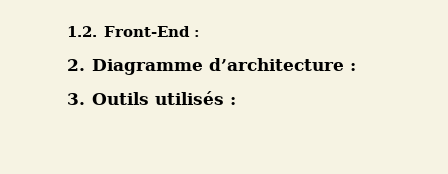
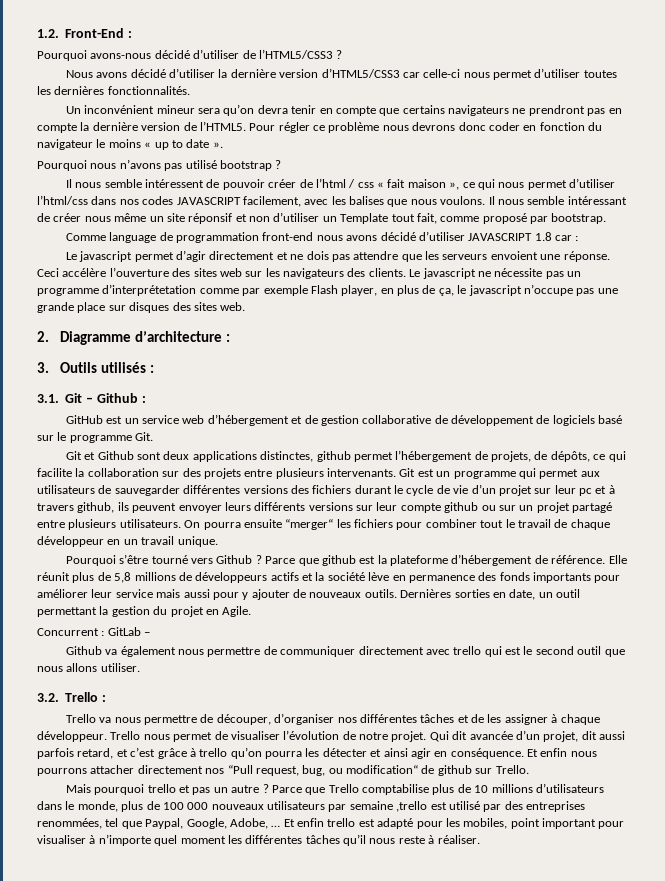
(200, 33) none -> [37,49,343,61] [65,68,617,80] [37,86,190,95] [65,104,622,116] [37,121,602,133] [37,139,223,150] [37,159,282,171] [65,178,616,190] [37,195,627,207] [37,212,607,224] [65,231,579,243] [65,250,610,262] [37,267,581,279] [37,284,618,296] [37,302,246,313] // Pourquoi avons-nous décidé d’utiliser de l’HTML5/CSS3 ? // Nous avons décidé d’utiliser la dernière version d’HTML5/CSS3 car celle-ci nous permet d’utiliser toutes les dernières fonctionnalités. // Un inconvénient mineur sera qu’on devra tenir en compte que certains navigateurs ne prendront pas en compte la dernière version de l’HTML5. Pour régler ce problème nous devrons donc coder en fonction du navigateur le moins « up to date ». // Pourquoi nous n’avons pas utilisé bootstrap ? // Il nous semble intéressent de pouvoir créer de l’html / css « fait maison », ce qui nous permet d’utiliser l’html/css dans nos codes JAVASCRIPT facilement, avec les balises que nous voulons. Il nous semble intéressant de créer nous même un site réponsif et non d’utiliser un Template tout fait, comme proposé par bootstrap. // Comme language de programmation front-end nous avons décidé d’utiliser JAVASCRIPT 1.8 car : // Le javascript permet d’agir directement et ne dois pas attendre que les serveurs envoient une réponse. Ceci accélère l’ouverture des sites web sur les navigateurs des clients. Le javascript ne nécessite pas un programme d’interprétetation comme par exemple Flash player, en plus de ça, le javascript n’occupe pas une grande place sur disques des sites web.
(236, 101) none -> [37,393,146,403] [65,414,623,426] [37,432,154,443] [65,450,626,462] [37,468,600,479] [37,484,615,496] [37,502,612,513] [37,519,610,530] [37,536,218,547] [65,554,627,566] [37,572,621,583] [37,589,580,600] [37,606,252,617] [37,627,151,636] [65,646,625,657] [37,663,140,672] [37,692,107,702] [65,713,600,725] [37,730,625,742] [37,747,597,759] [37,765,529,776] [65,783,604,795] [37,801,585,812] [37,818,625,829] [37,834,480,846] // 3.1. Git – Github : // GitHub est un service web d’hébergement et de gestion collaborative de développement de logiciels basé sur le programme Git. // Git et Github sont deux applications distinctes, github permet l’hébergement de projets, de dépôts, ce qui facilite la collaboration sur des projets entre plusieurs intervenants. Git est un programme qui permet aux utilisateurs de sauvegarder différentes versions des fichiers durant le cycle de vie d’un projet sur leur pc et à travers github, ils peuvent envoyer leurs différents versions sur leur compte github ou sur un projet partagé entre plusieurs utilisateurs. On pourra ensuite “merger“ les fichiers pour combiner tout le travail de chaque développeur en un travail unique. // Pourquoi s’être tourné vers Github ? Parce que github est la plateforme d’hébergement de référence. Elle réunit plus de 5,8 millions de développeurs actifs et la société lève en permanence des fonds importants pour améliorer leur service mais aussi pour y ajouter de nouveaux outils. Dernières sorties en date, un outil permettant la gestion du projet en Agile. // Concurrent : GitLab – // Github va également nous permettre de communiquer directement avec trello qui est le second outil que nous allons utiliser. // 3.2. Trello : // Trello va nous permettre de découper, d’organiser nos différentes tâches et de les assigner à chaque développeur. Trello nous permet de visualiser l’évolution de notre projet. Qui dit avancée d’un projet, dit aussi parfois retard, et c’est grâce à trello qu’on pourra les détecter et ainsi agir en conséquence. Et enfin nous pourrons attacher directement nos “Pull request, bug, ou modification“ de github sur Trello. // Mais pourquoi trello et pas un autre ? Parce que Trello comptabilise plus de 10 millions d’utilisateurs dans le monde, plus de 100 000 nouveaux utilisateurs par semaine ,trello est utilisé par des entreprises renommées, tel que Paypal, Google, Adobe, … Et enfin trello est adapté pour les mobiles, point important pour visualiser à n’importe quel moment les différentes tâches qu’il nous reste à réaliser.

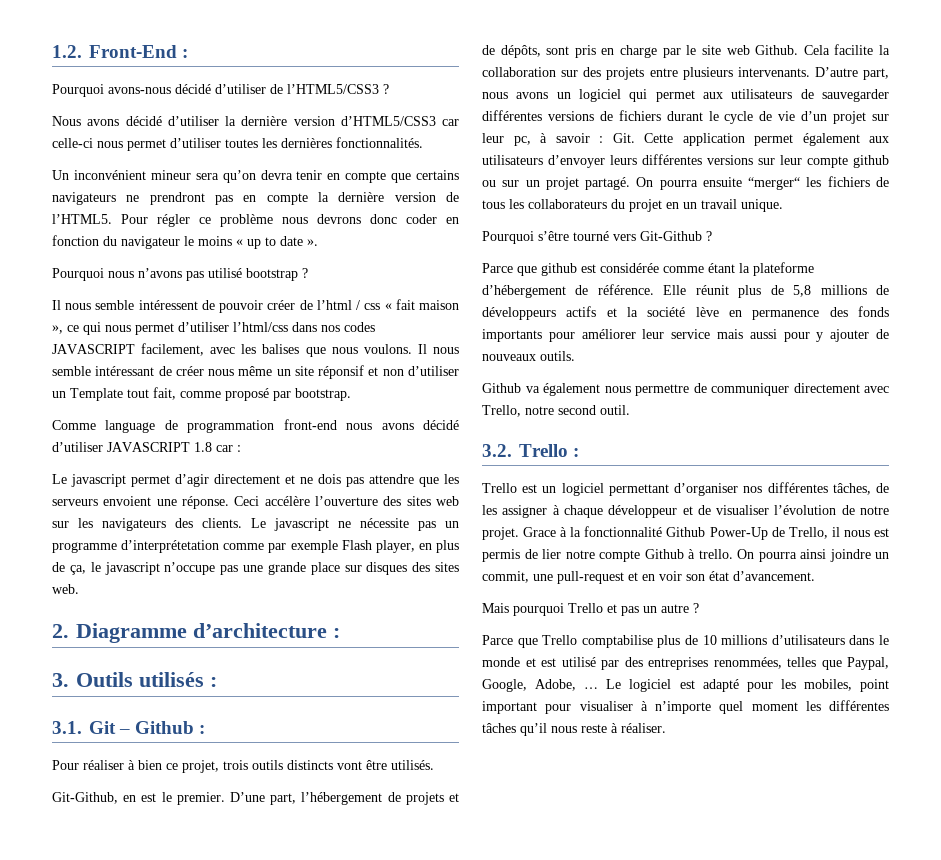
[65,414,623,426] [37,432,154,443] [65,450,626,462] GitHub est un service web d’hébergement et de gestion collaborative de développement de logiciels basé sur le programme Git. // Git et Github sont deux applications distinctes, github permet l’hébergement de projets, de dépôts, ce qui -> [52,760,434,773] [52,792,459,805] [482,45,830,58] Pour réaliser à bien ce projet, trois outils distincts vont être utilisés. // Git-Github, en est le premier. D’une part, l’hébergement de projets et de dépôts, sont pris en charge par le site web Github. Cela
[399,468,516,479] Git est un programme -> [814,67,889,80] [482,89,621,102] D’autre part, nous avons un logiciel
[290,485,309,494] des -> [599,111,613,121] de
[579,485,615,496] [37,502,306,513] pc et à travers github, ils peuvent envoyer leurs différents -> [513,133,889,146] [482,154,702,168] pc, à savoir : Git. Cette application permet également aux utilisateurs d’envoyer leurs différentes
[572,502,612,513] [37,519,181,530] partagé entre plusieurs utilisateurs. -> [585,177,631,190] partagé.
[396,519,610,530] [37,536,104,547] pour combiner tout le travail de chaque développeur -> [876,177,889,187] [482,199,662,212] de tous les collaborateurs du projet
[216,555,262,564] Github ? -> [640,231,712,241] Git-Github ? //
(376, 560) none -> [600,263,735,273] considérée comme étant
[400,589,580,600] [37,606,252,617] [37,627,151,636] Dernières sorties en date, un outil permettant la gestion du projet en Agile. // Concurrent : GitLab – -> (575, 356) none
[453,646,625,657] [37,663,140,672] trello qui est le second outil que nous allons utiliser. -> [482,405,630,417] Trello, notre second outil.
[99,714,271,725] va nous permettre de découper, -> [522,483,669,496] est un logiciel permettant
[420,714,469,723] tâches et -> [832,483,871,495] tâches,
[37,731,213,742] développeur. Trello nous permet -> [608,505,693,518] développeur et
[429,730,625,742] [37,747,597,759] [37,765,529,776] Qui dit avancée d’un projet, dit aussi parfois retard, et c’est grâce à trello qu’on pourra les détecter et ainsi agir en conséquence. Et enfin nous pourrons attacher directement nos “Pull request, bug, ou modification“ de github sur Trello. -> [523,526,889,540] [482,549,889,562] [482,571,815,584] Grace à la fonctionnalité Github Power-Up de Trello, il nous est permis de lier notre compte Github à trello. On pourra ainsi joindre un commit, une pull-request et en voir son état d’avancement.
[147,784,176,793] trello -> [568,603,603,613] Trello
(269, 788) none -> (699, 608) //
[77,801,428,812] monde, plus de 100 000 nouveaux utilisateurs par semaine ,trello -> [482,657,536,667] monde et
[105,818,119,827] tel -> [787,657,816,667] telles
[283,818,356,827] Et enfin trello -> [606,679,672,692] Le logiciel

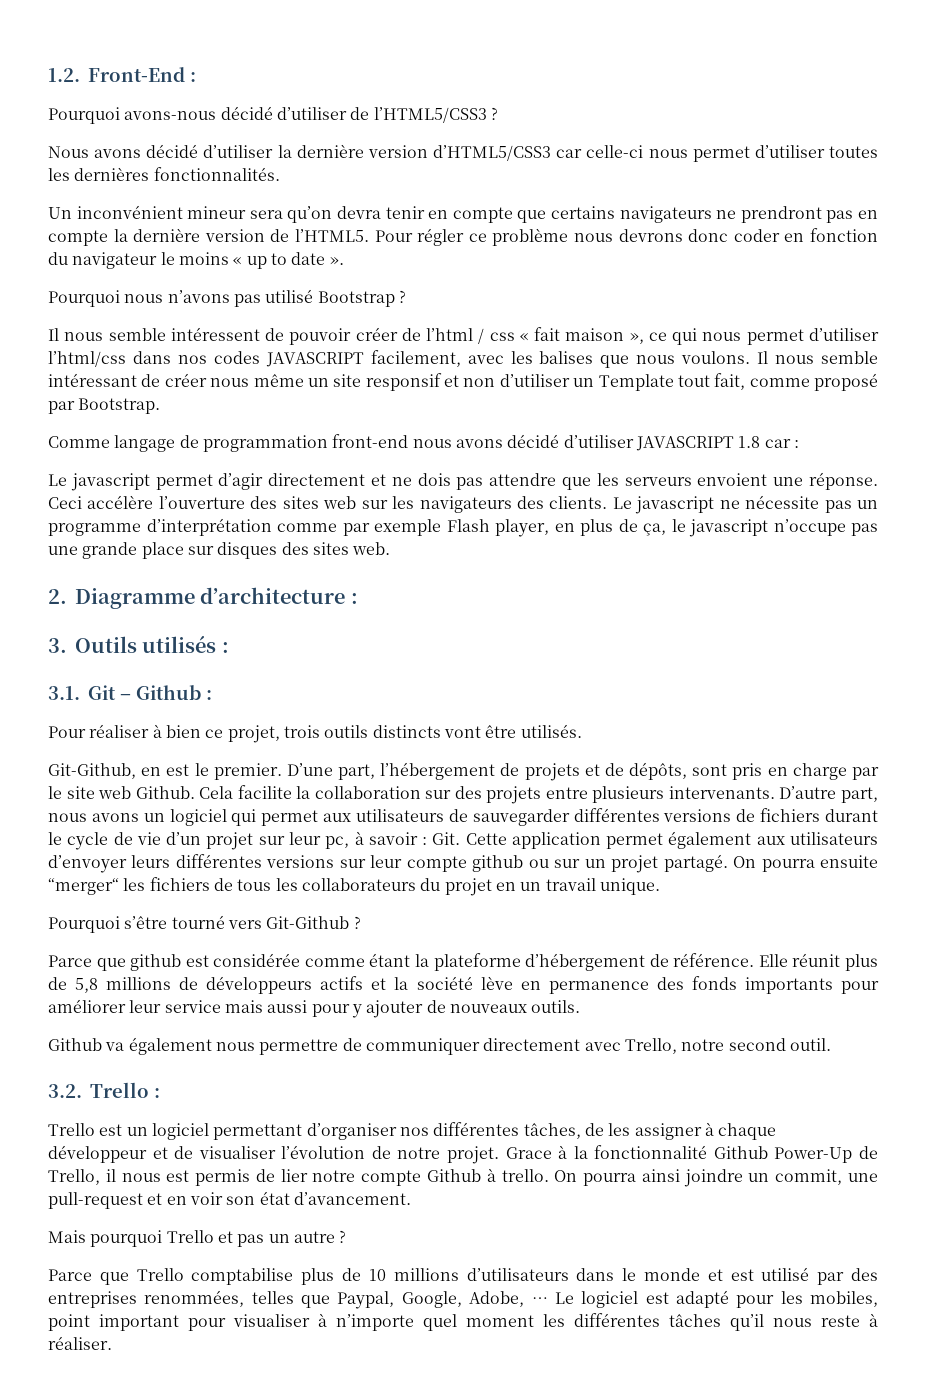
[246,268,298,281] bootstrap -> [317,291,395,307] Bootstrap
[318,365,365,379] réponsif -> [365,373,442,391] responsif
[295,388,351,401] bootstrap. -> [78,398,161,414] Bootstrap.
[105,420,156,433] language -> [114,435,176,452] langage
[121,540,220,553] d’interprétetation -> [146,518,272,536] d’interprétation

